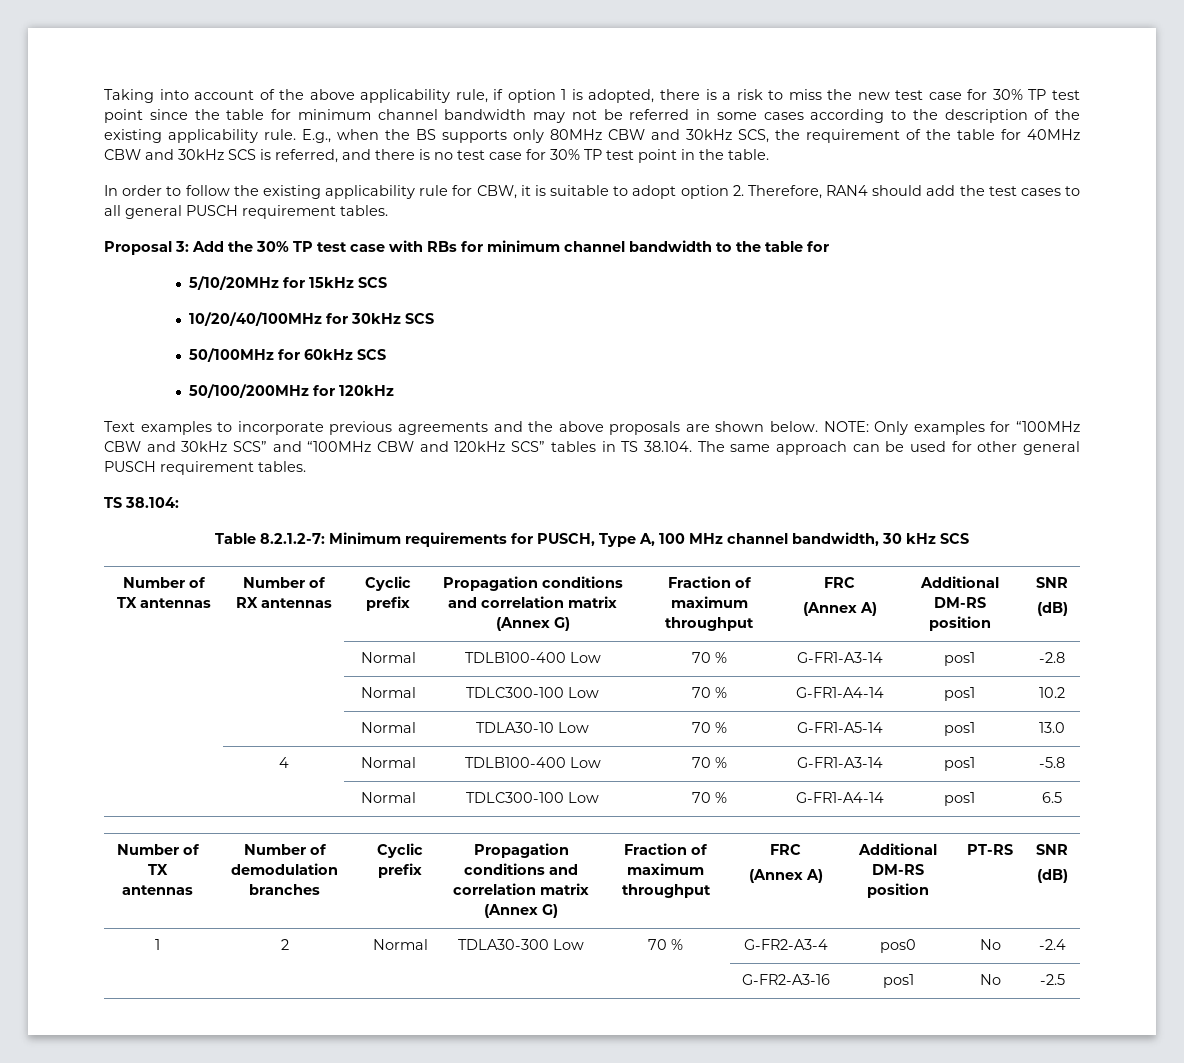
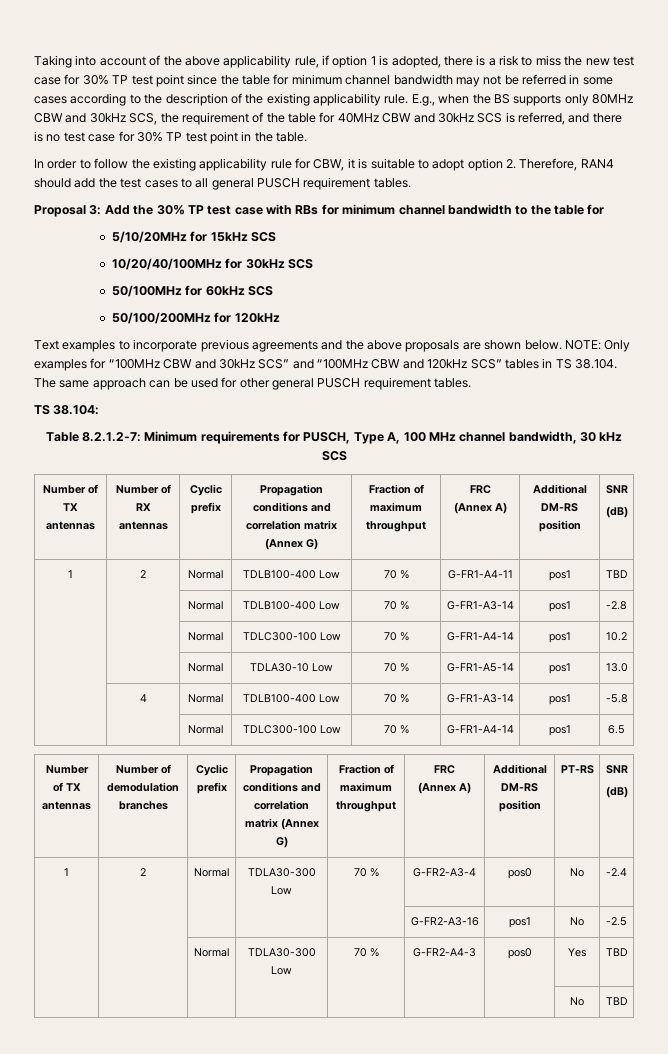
(1068, 609) none -> [68,570,73,578] [140,570,146,578] [188,570,223,579] [242,570,340,579] [383,570,409,579] [447,570,513,579] [548,570,571,581] [605,570,628,578] // 1 | 2 | Normal | TDLB100-400 Low | 70 % | G-FR1-A4-11 | pos1 | TBD
(1065, 979) none -> [194,948,229,957] [247,948,316,957] [271,966,292,975] [353,948,379,957] [413,948,476,957] [507,948,532,959] [568,948,586,957] [605,948,628,956] [570,997,584,1006] [605,997,628,1005] // | | Normal | TDLA30-300 Low | 70 % | G-FR2-A4-3 | pos0 | Yes | TBD // | | | | | | | No | TBD

